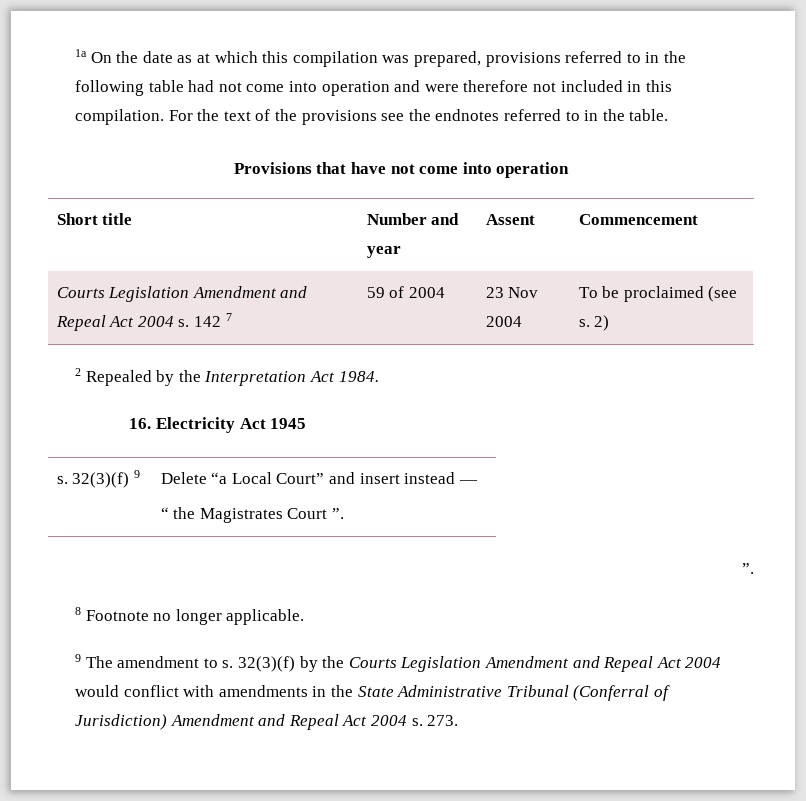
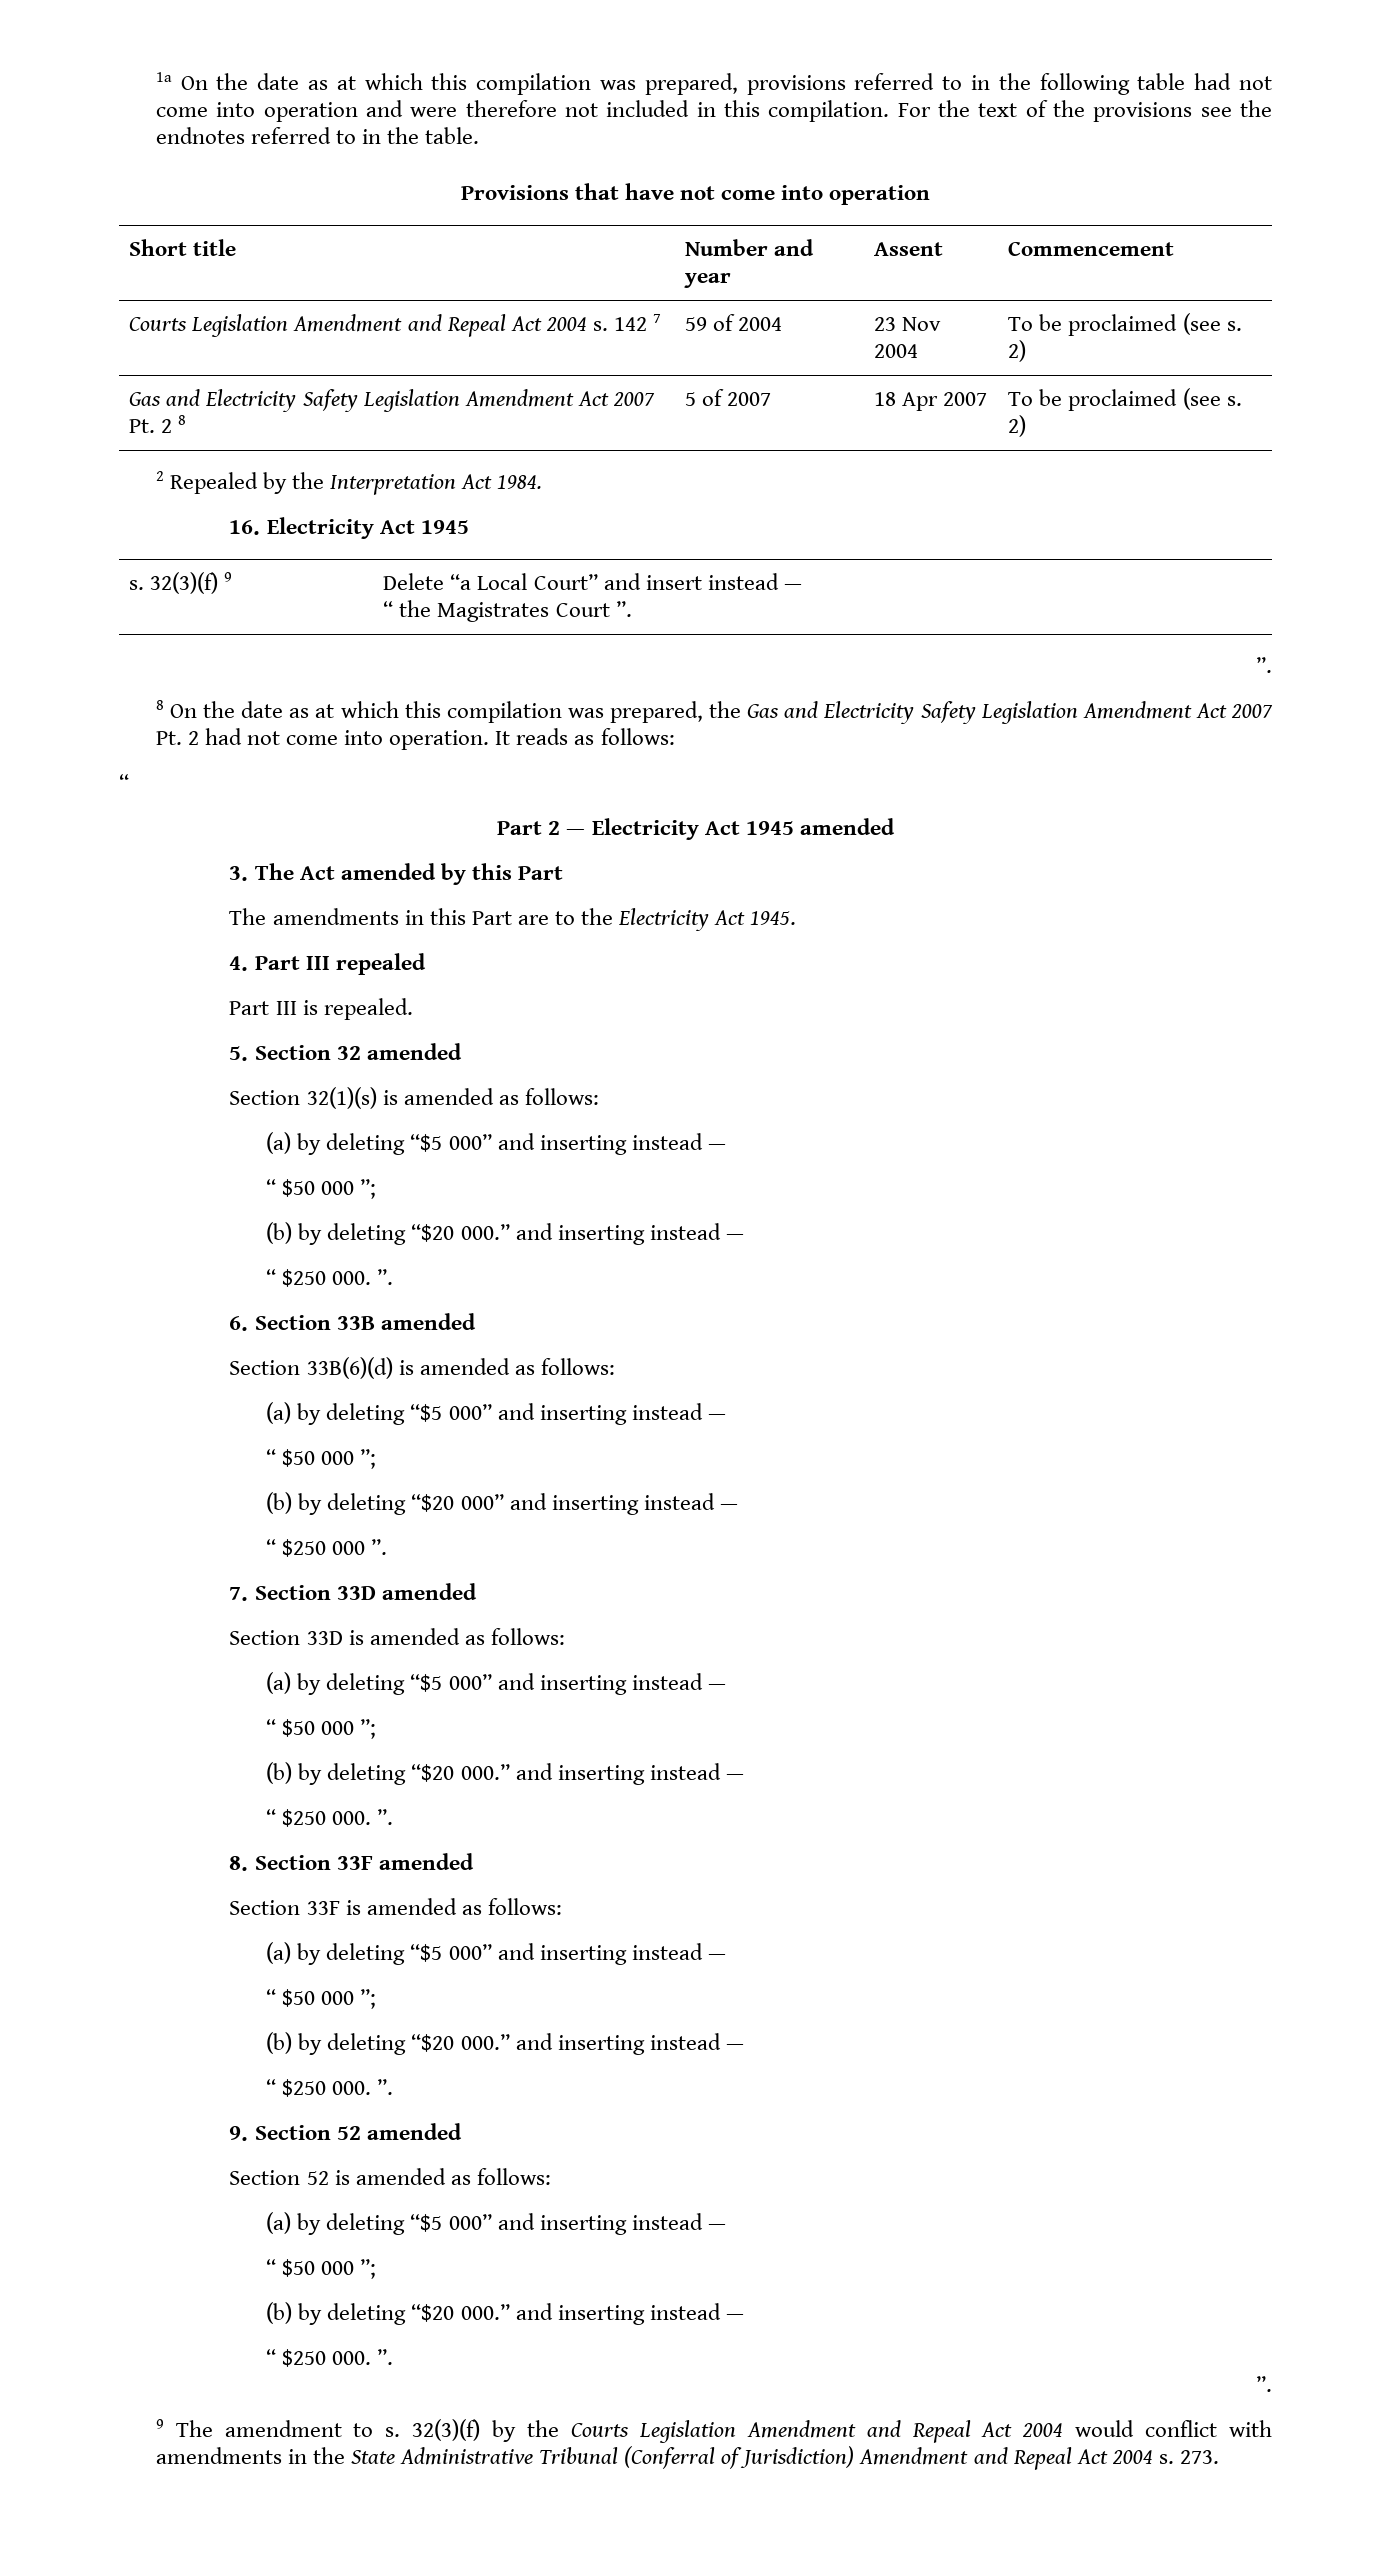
(610, 323) none -> [129,389,655,412] [129,415,187,433] [685,389,772,406] [874,392,988,411] [1008,388,1242,411] [1008,415,1027,437] // Gas and Electricity Safety Legislation Amendment Act 2007 Pt. 2 8 | 5 of 2007 | 18 Apr 2007 | To be proclaimed (see s. 2)
[85,609,305,625] Footnote no longer applicable. -> [169,701,1273,724] [155,728,675,750] [119,774,129,790] [497,818,895,840] [229,863,563,885] [229,908,797,931] [229,953,426,975] [229,998,413,1020] [229,1043,462,1061] [229,1087,599,1109] [266,1132,726,1155] [266,1179,377,1199] [266,1222,744,1245] [266,1269,394,1287] [229,1313,476,1331] [229,1357,615,1379] [266,1402,726,1425] [266,1449,377,1469] [266,1492,738,1515] [266,1539,388,1557] [229,1583,477,1601] [229,1628,565,1645] [266,1672,726,1695] [266,1719,377,1739] [266,1762,744,1785] [266,1809,394,1827] [229,1853,474,1871] [229,1898,562,1915] [266,1942,726,1965] [266,1989,377,2009] [266,2032,744,2055] [266,2079,394,2097] [229,2123,462,2141] [229,2168,551,2185] [266,2212,726,2235] [266,2259,377,2279] [266,2302,744,2325] [266,2349,394,2367] [1256,2376,1272,2392] On the date as at which this compilation was prepared, the Gas and Electricity Safety Legislation Amendment Act 2007 Pt. 2 had not come into operation. It reads as follows: // “ // Part 2 — Electricity Act 1945 amended // 3. The Act amended by this Part // The amendments in this Part are to the Electricity Act 1945. // 4. Part III repealed // Part III is repealed. // 5. Section 32 amended // Section 32(1)(s) is amended as follows: // (a) by deleting “$5 000” and inserting instead — // “ $50 000 ”; // (b) by deleting “$20 000.” and inserting instead — // “ $250 000. ”. // 6. Section 33B amended // Section 33B(6)(d) is amended as follows: // (a) by deleting “$5 000” and inserting instead — // “ $50 000 ”; // (b) by deleting “$20 000” and inserting instead — // “ $250 000 ”. // 7. Section 33D amended // Section 33D is amended as follows: // (a) by deleting “$5 000” and inserting instead — // “ $50 000 ”; // (b) by deleting “$20 000.” and inserting instead — // “ $250 000. ”. // 8. Section 33F amended // Section 33F is amended as follows: // (a) by deleting “$5 000” and inserting instead — // “ $50 000 ”; // (b) by deleting “$20 000.” and inserting instead — // “ $250 000. ”. // 9. Section 52 amended // Section 52 is amended as follows: // (a) by deleting “$5 000” and inserting instead — // “ $50 000 ”; // (b) by deleting “$20 000.” and inserting instead — // “ $250 000. ”. // ”.

